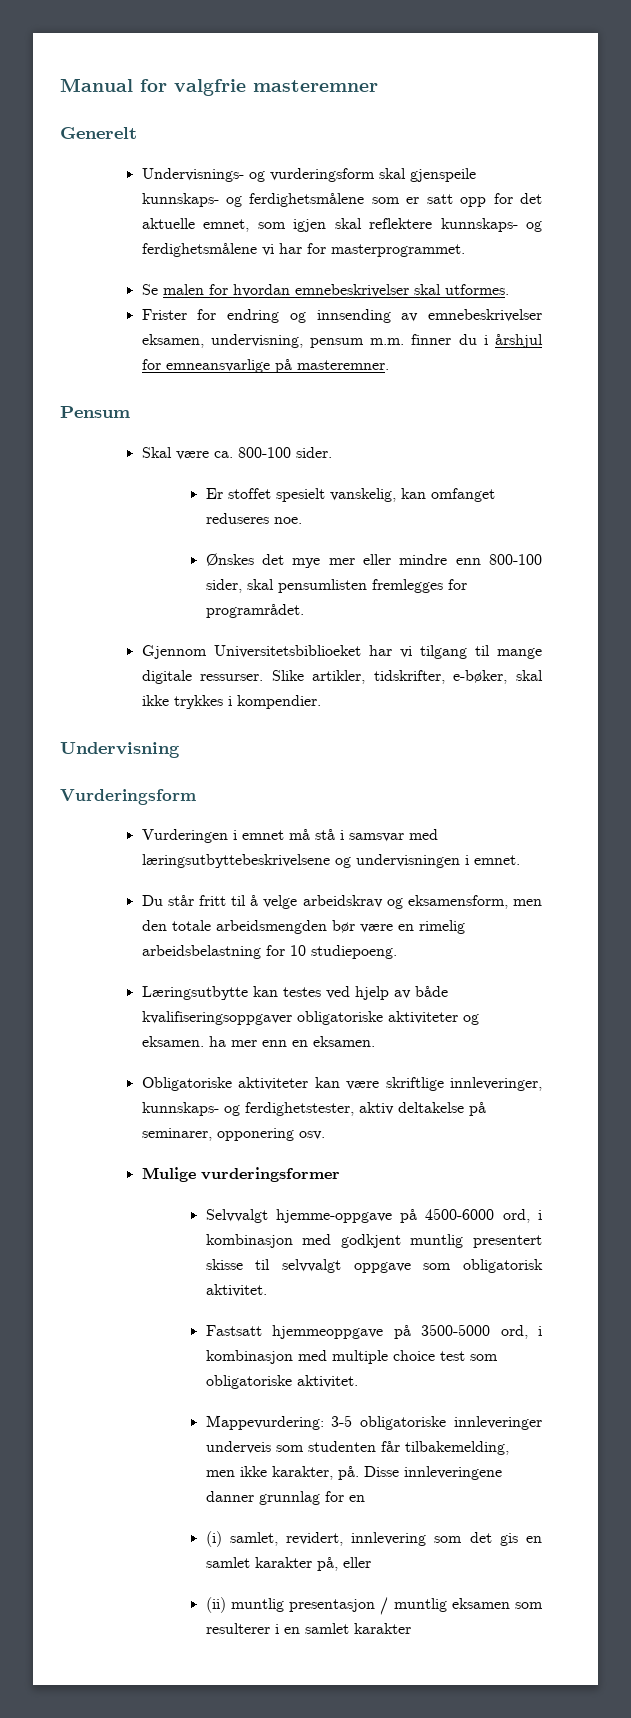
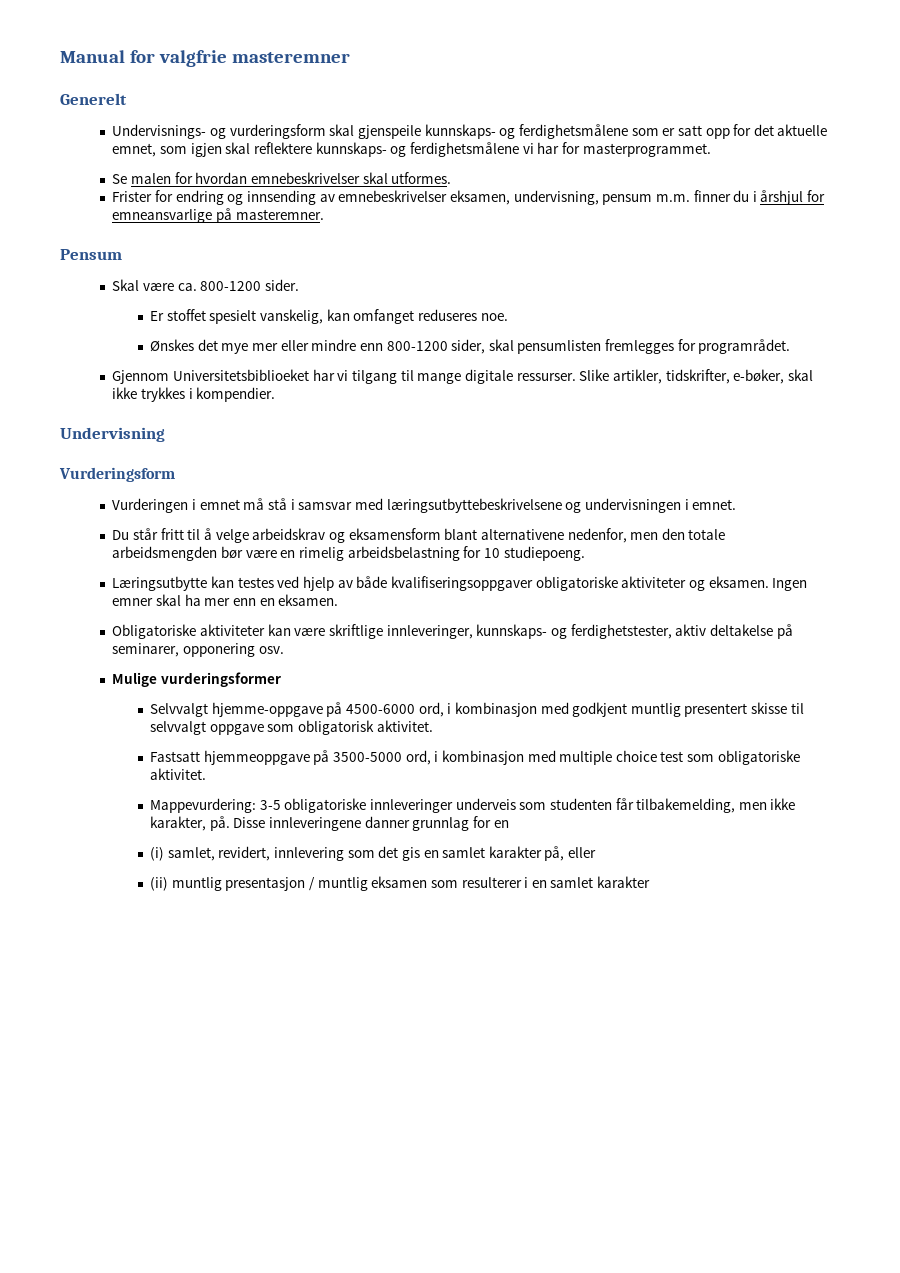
[237,447,291,458] 800-100 -> [200,281,262,291] 800-1200
[489,554,542,565] 800-100 -> [386,341,448,351] 800-1200
[407,895,508,909] eksamensform, -> [348,528,627,543] eksamensform blant alternativene nedenfor,
(204, 1041) none -> [772,578,808,591] [112,594,182,606] Ingen emner skal

